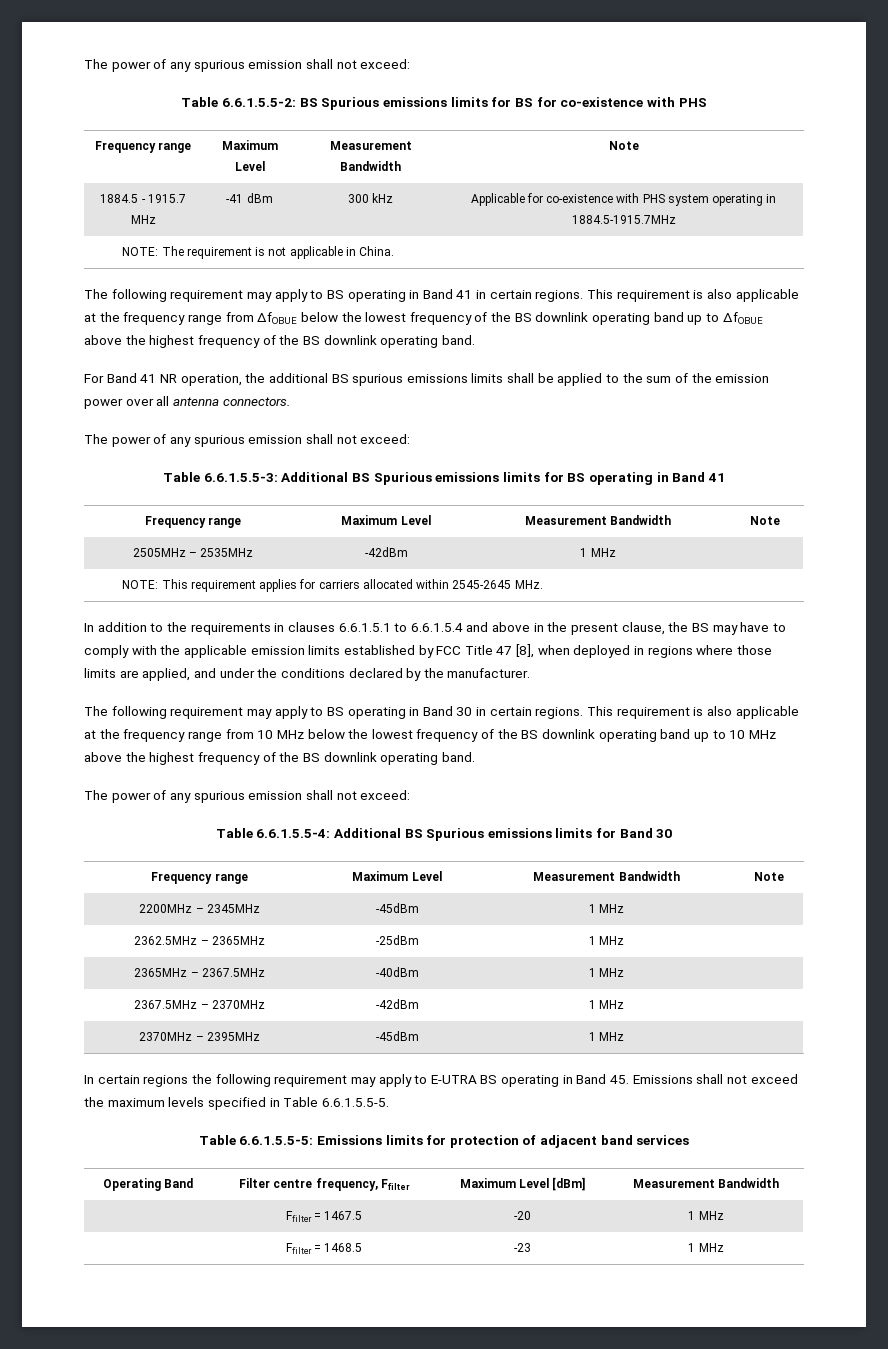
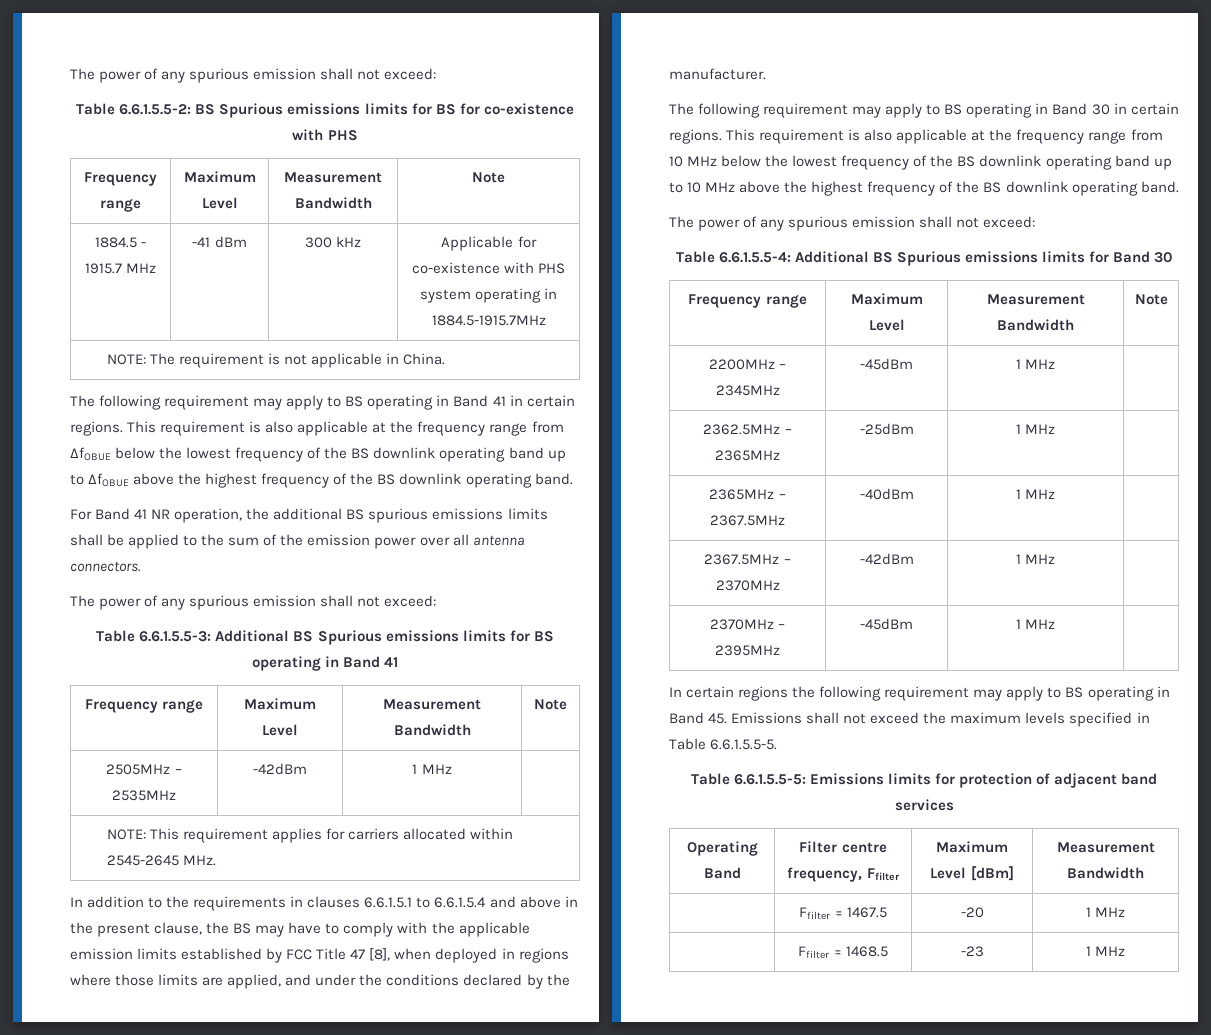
[430,1075,477,1084] E-UTRA -> (1062, 692) none

